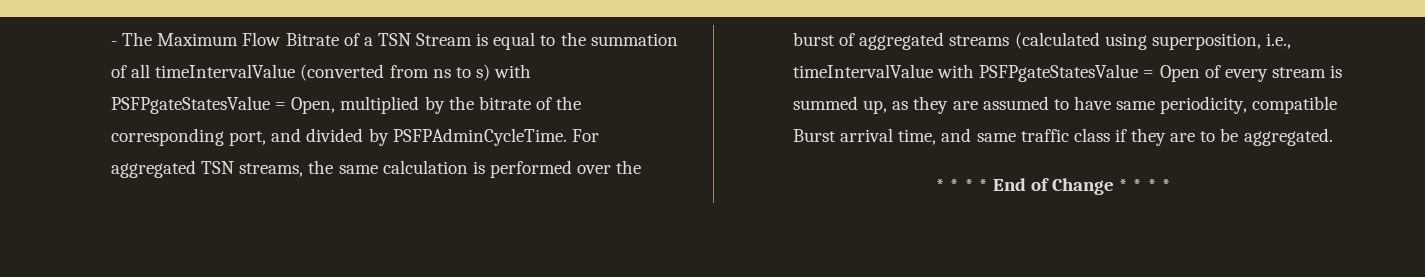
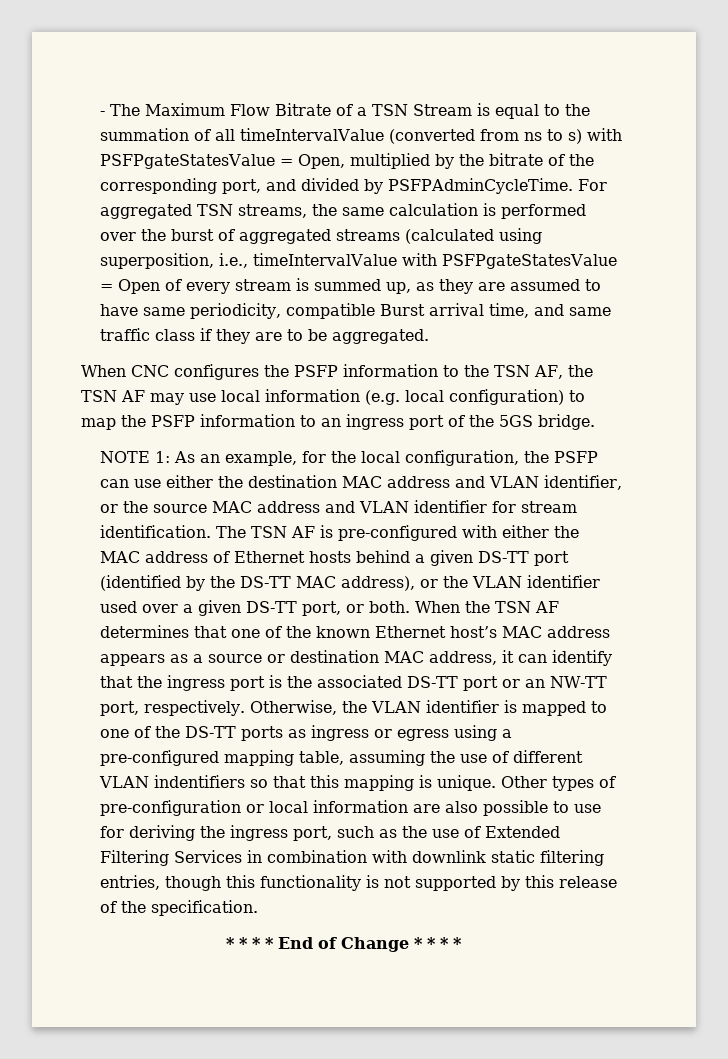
(1333, 137) none -> [81,364,594,380] [81,389,586,405] [81,414,596,430] [99,450,598,466] [99,475,622,490] [99,500,577,513] [99,525,579,541] [99,550,569,566] [99,575,600,591] [99,600,559,616] [99,625,610,638] [99,650,612,666] [99,675,607,691] [99,700,607,716] [99,725,512,741] [99,750,583,766] [98,775,616,791] [99,800,601,816] [99,825,560,841] [99,850,604,866] [99,875,617,891] [99,900,258,916] // When CNC configures the PSFP information to the TSN AF, the TSN AF may use local information (e.g. local configuration) to map the PSFP information to an ingress port of the 5GS bridge. // NOTE 1: As an example, for the local configuration, the PSFP can use either the destination MAC address and VLAN identifier, or the source MAC address and VLAN identifier for stream identification. The TSN AF is pre-configured with either the MAC address of Ethernet hosts behind a given DS-TT port (identified by the DS-TT MAC address), or the VLAN identifier used over a given DS-TT port, or both. When the TSN AF determines that one of the known Ethernet host’s MAC address appears as a source or destination MAC address, it can identify that the ingress port is the associated DS-TT port or an NW-TT port, respectively. Otherwise, the VLAN identifier is mapped to one of the DS-TT ports as ingress or egress using a pre-configured mapping table, assuming the use of different VLAN indentifiers so that this mapping is unique. Other types of pre-configuration or local information are also possible to use for deriving the ingress port, such as the use of Extended Filtering Services in combination with downlink static filtering entries, though this functionality is not supported by this release of the specification.

